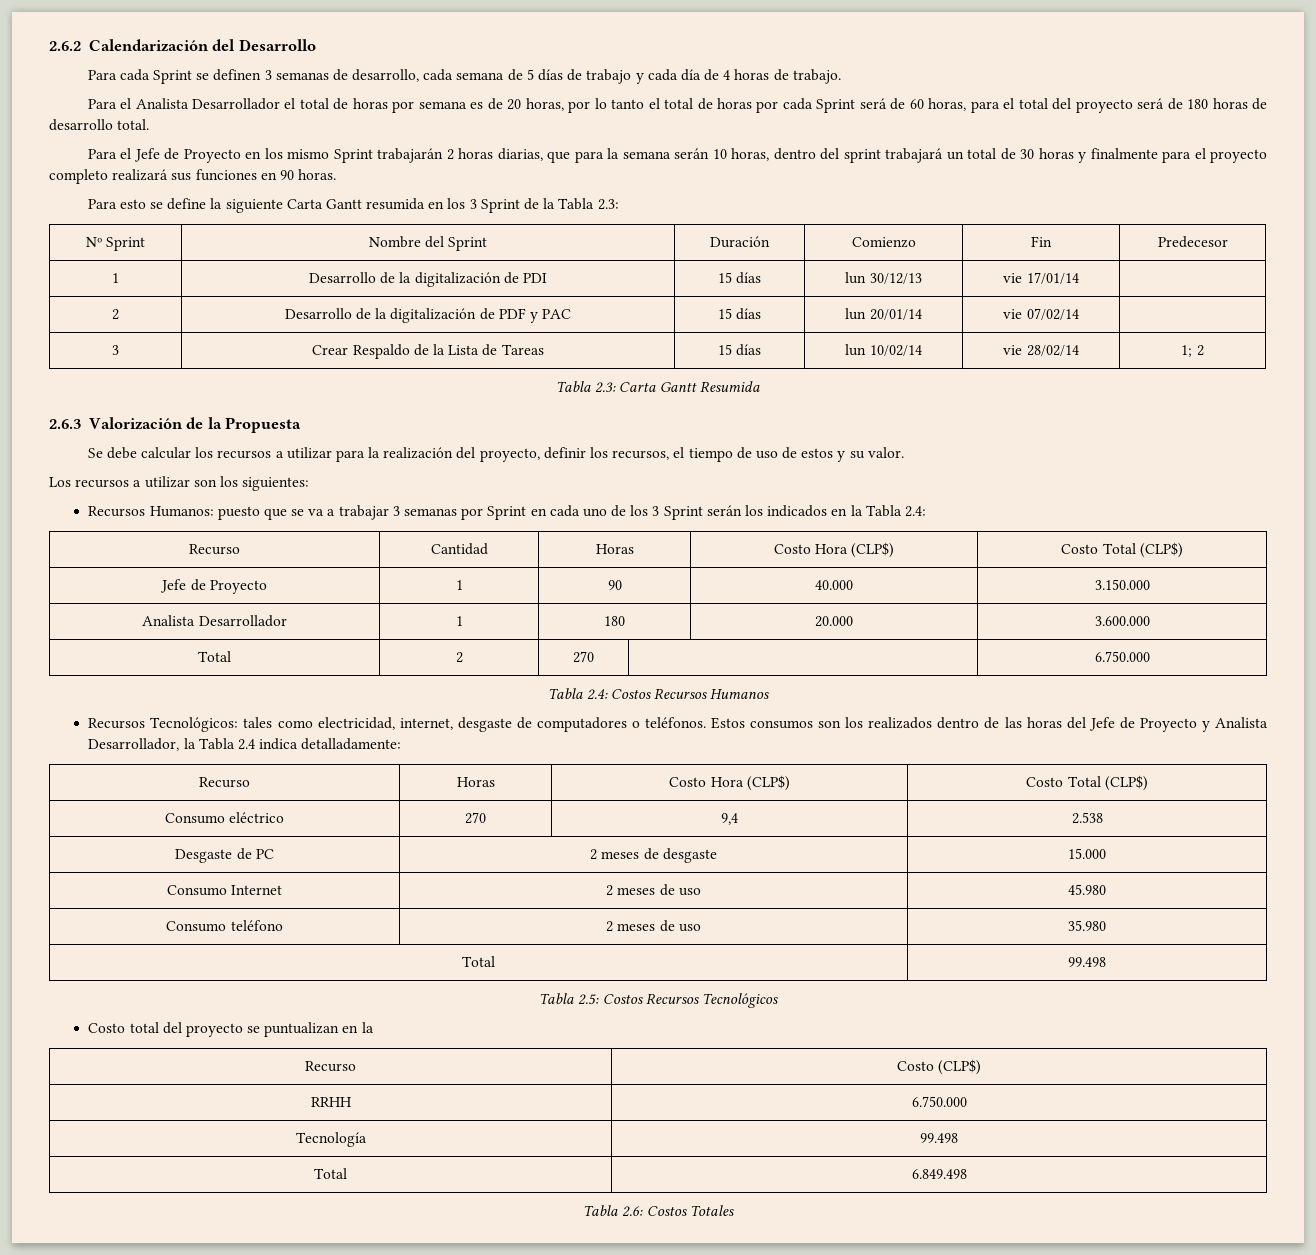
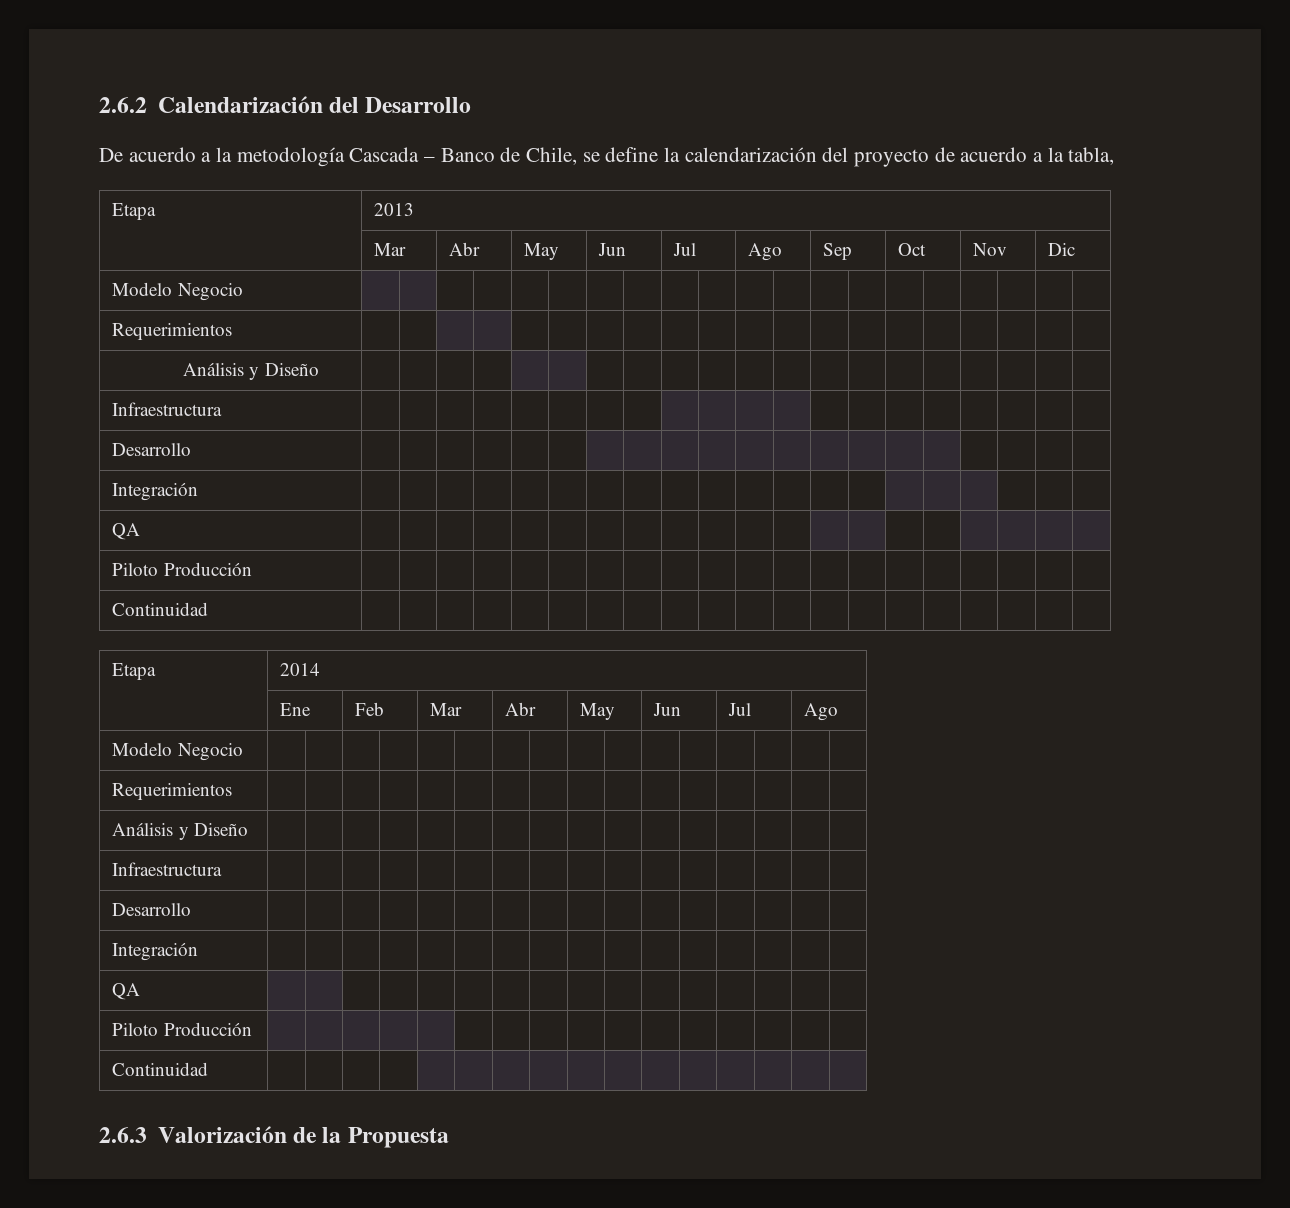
[87,69,841,84] [87,98,1267,113] [49,119,150,131] [87,148,1267,163] [49,169,337,184] [87,198,619,213] [85,237,146,251] [368,236,488,251] [710,236,770,248] [851,237,916,248] [1031,236,1052,247] [1157,236,1228,248] [112,273,119,283] [309,272,547,287] [717,272,762,284] [845,272,922,284] [1003,272,1079,284] [112,309,119,320] [284,308,572,323] [717,308,762,320] [845,308,922,320] [1003,308,1079,320] [112,345,119,355] [312,344,544,359] [717,344,762,356] [845,344,922,356] [1003,345,1079,356] [1181,345,1204,357] [555,381,761,393] Para cada Sprint se definen 3 semanas de desarrollo, cada semana de 5 días de trabajo y cada día de 4 horas de trabajo. // Para el Analista Desarrollador el total de horas por semana es de 20 horas, por lo tanto el total de horas por cada Sprint será de 60 horas, para el total del proyecto será de 180 horas de desarrollo total. // Para el Jefe de Proyecto en los mismo Sprint trabajarán 2 horas diarias, que para la semana serán 10 horas, dentro del sprint trabajará un total de 30 horas y finalmente para el proyecto completo realizará sus funciones en 90 horas. // Para esto se define la siguiente Carta Gantt resumida en los 3 Sprint de la Tabla 2.3: // Nº Sprint | Nombre del Sprint | Duración | Comienzo | Fin | Predecesor // 1 | Desarrollo de la digitalización de PDI | 15 días | lun 30/12/13 | vie 17/01/14 | // 2 | Desarrollo de la digitalización de PDF y PAC | 15 días | lun 20/01/14 | vie 07/02/14 | // 3 | Crear Respaldo de la Lista de Tareas | 15 días | lun 10/02/14 | vie 28/02/14 | 1; 2 // Tabla 2.3: Carta Gantt Resumida -> [99,147,1115,167] [112,203,157,220] [374,203,415,216] [374,243,407,256] [449,242,481,256] [524,243,560,260] [598,243,627,256] [673,243,697,256] [748,243,783,261] [823,243,853,260] [898,243,927,256] [973,243,1008,256] [1048,243,1076,256] [112,282,243,301] [112,323,233,340] [183,363,319,380] [112,402,223,416] [112,443,192,456] [112,483,199,501] [112,523,141,540] [112,562,252,576] [112,602,209,616] [112,663,157,680] [280,663,321,676] [280,703,312,716] [355,702,385,716] [430,703,463,716] [505,702,537,716] [580,703,616,720] [653,703,682,716] [728,703,752,716] [804,703,839,721] [112,742,243,761] [112,783,233,800] [112,823,248,840] [112,862,223,876] [112,903,192,916] [112,943,199,961] [112,983,141,1000] [112,1022,252,1036] [112,1062,209,1076] De acuerdo a la metodología Cascada – Banco de Chile, se define la calendarización del proyecto de acuerdo a la tabla, // Etapa | 2013 // | Mar | Abr | May | Jun | Jul | Ago | Sep | Oct | Nov | Dic // Modelo Negocio | | | | | | | | | | | | | | | | | | | | // Requerimientos | | | | | | | | | | | | | | | | | | | | // Análisis y Diseño | | | | | | | | | | | | | | | | | | | | // Infraestructura | | | | | | | | | | | | | | | | | | | | // Desarrollo | | | | | | | | | | | | | | | | | | | | // Integración | | | | | | | | | | | | | | | | | | | | // QA | | | | | | | | | | | | | | | | | | | | // Piloto Producción | | | | | | | | | | | | | | | | | | | | // Continuidad | | | | | | | | | | | | | | | | | | | | // Etapa | 2014 // | Ene | Feb | Mar | Abr | May | Jun | Jul | Ago // Modelo Negocio | | | | | | | | | | | | | | | | // Requerimientos | | | | | | | | | | | | | | | | // Análisis y Diseño | | | | | | | | | | | | | | | | // Infraestructura | | | | | | | | | | | | | | | | // Desarrollo | | | | | | | | | | | | | | | | // Integración | | | | | | | | | | | | | | | | // QA | | | | | | | | | | | | | | | | // Piloto Producción | | | | | | | | | | | | | | | | // Continuidad | | | | | | | | | | | | | | | |
[87,447,904,462] [49,476,310,491] [88,505,926,520] [189,544,240,555] [430,543,488,555] [595,544,634,554] [773,542,895,558] [1061,542,1183,558] [160,579,267,594] [455,580,463,590] [607,580,622,590] [815,580,853,590] [1094,579,1150,590] [142,615,287,627] [455,616,463,626] [604,616,625,626] [815,616,853,627] [1094,616,1150,626] [198,651,231,662] [455,652,463,663] [573,651,594,663] [1094,651,1150,662] [547,688,770,700] [88,717,1269,732] [88,738,402,751] [199,777,250,788] [456,777,495,787] [669,775,790,791] [1026,775,1148,791] [164,812,285,824] [465,812,486,824] [721,813,738,825] [1071,812,1103,824] [175,848,274,863] [590,848,717,863] [1068,848,1106,859] [166,885,283,896] [606,884,701,896] [1068,884,1106,895] [166,920,283,932] [606,920,701,932] [1068,920,1106,931] [462,956,495,967] [1068,957,1106,967] [539,993,778,1008] [88,1022,374,1037] [305,1061,356,1072] [896,1059,982,1075] [310,1097,352,1107] [911,1096,967,1107] [295,1132,367,1147] [920,1133,958,1143] [314,1168,347,1179] [911,1169,967,1179] [583,1205,734,1217] // Se debe calcular los recursos a utilizar para la realización del proyecto, definir los recursos, el tiempo de uso de estos y su valor. // Los recursos a utilizar son los siguientes: // Recursos Humanos: puesto que se va a trabajar 3 semanas por Sprint en cada uno de los 3 Sprint serán los indicados en la Tabla 2.4: // Recurso | Cantidad | Horas | Costo Hora (CLP$) | Costo Total (CLP$) // Jefe de Proyecto | 1 | 90 | 40.000 | 3.150.000 // Analista Desarrollador | 1 | 180 | 20.000 | 3.600.000 // Total | 2 | 270 | | 6.750.000 // Tabla 2.4: Costos Recursos Humanos // Recursos Tecnológicos: tales como electricidad, internet, desgaste de computadores o teléfonos. Estos consumos son los realizados dentro de las horas del Jefe de Proyecto y Analista Desarrollador, la Tabla 2.4 indica detalladamente: // Recurso | Horas | Costo Hora (CLP$) | Costo Total (CLP$) // Consumo eléctrico | 270 | 9,4 | 2.538 // Desgaste de PC | 2 meses de desgaste | 15.000 // Consumo Internet | 2 meses de uso | 45.980 // Consumo teléfono | 2 meses de uso | 35.980 // Total | 99.498 // Tabla 2.5: Costos Recursos Tecnológicos // Costo total del proyecto se puntualizan en la // Recurso | Costo (CLP$) // RRHH | 6.750.000 // Tecnología | 99.498 // Total | 6.849.498 // Tabla 2.6: Costos Totales -> (449, 1137) none

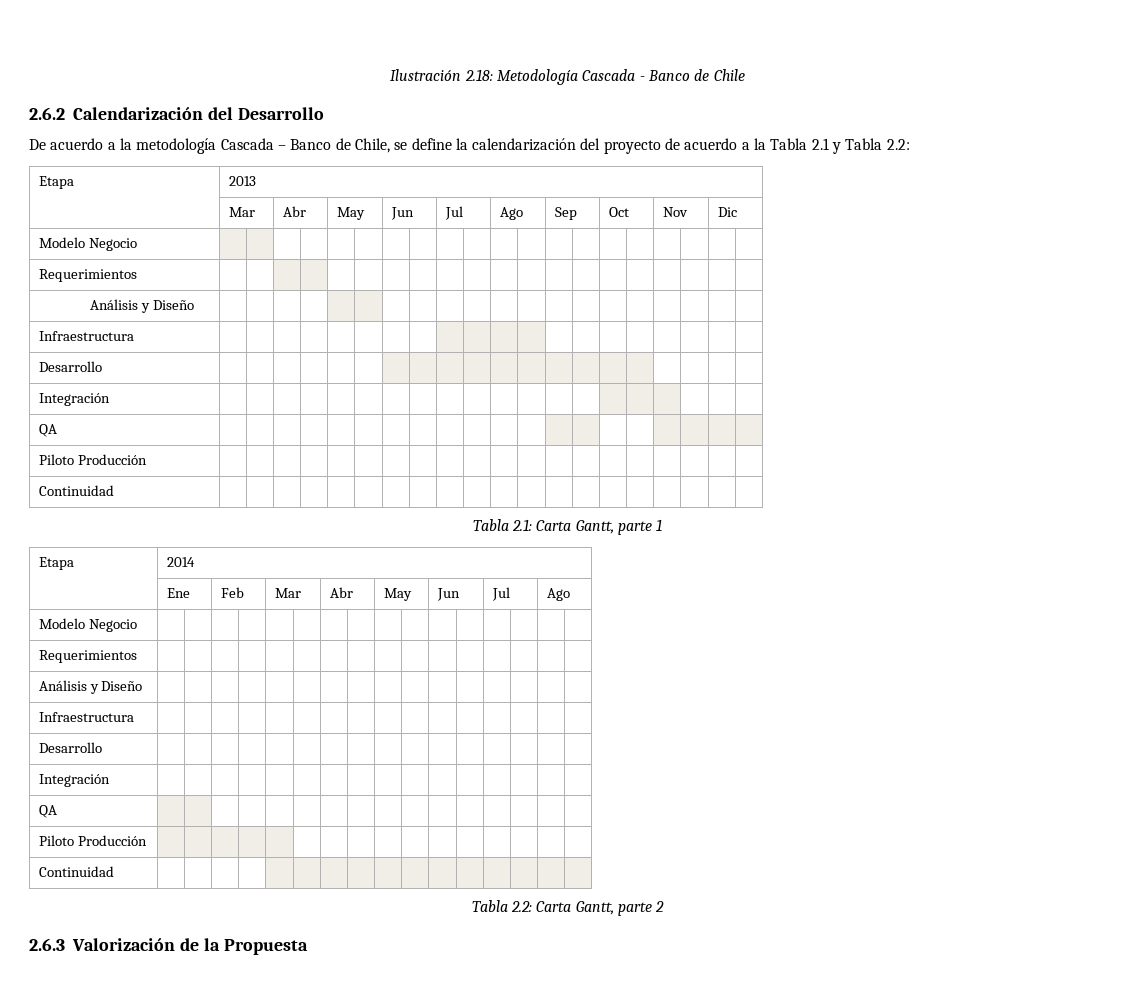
(99, 105) none -> [390,69,745,85] Ilustración 2.18: Metodología Cascada - Banco de Chile //
[1068,147,1115,165] tabla, -> [770,138,910,154] Tabla 2.1 y Tabla 2.2:
(209, 609) none -> [472,519,663,535] // Tabla 2.1: Carta Gantt, parte 1
(209, 1069) none -> [471,900,665,916] // Tabla 2.2: Carta Gantt, parte 2

